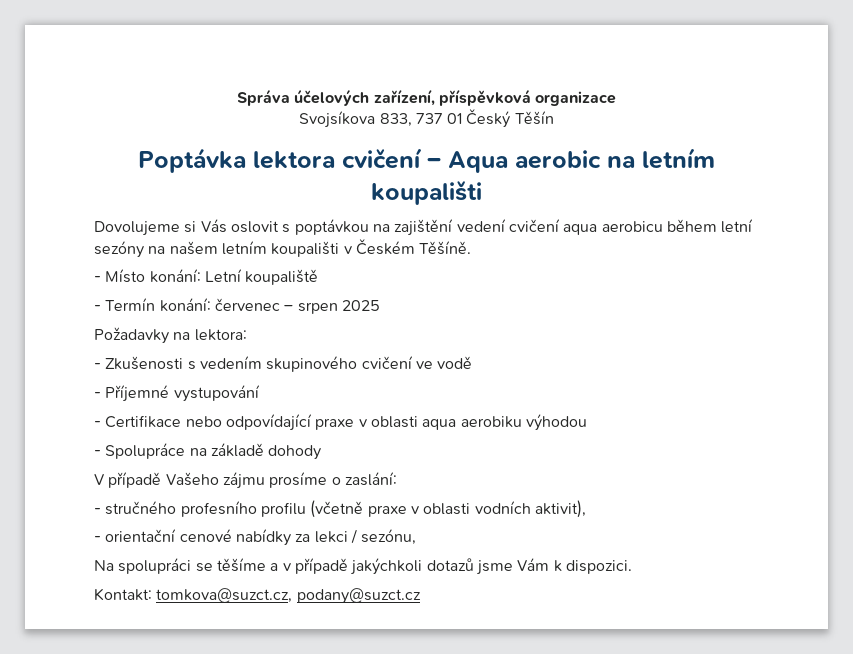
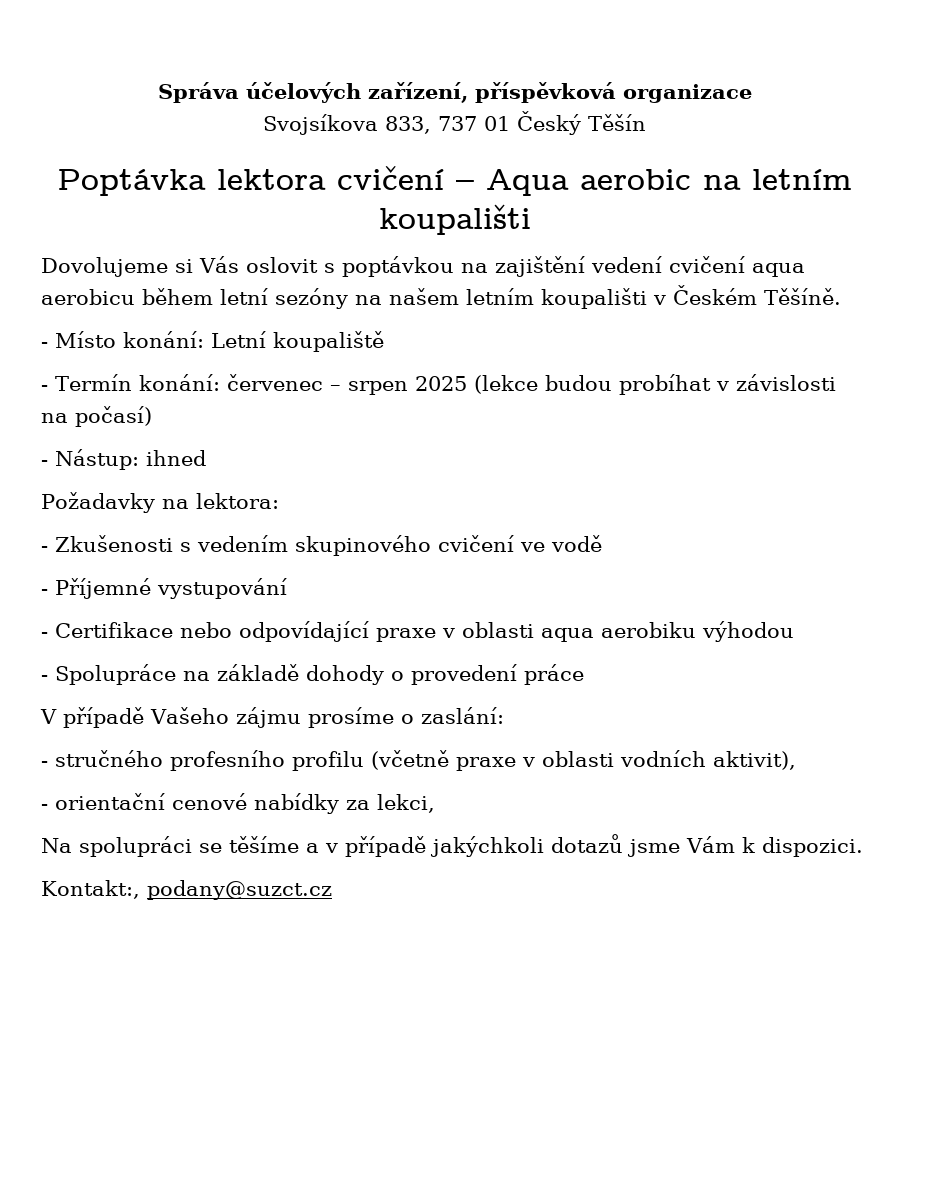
(380, 305) none -> [473,374,836,395] [41,406,152,427] [41,449,206,470] (lekce budou probíhat v závislosti na počasí) // - Nástup: ihned
(322, 452) none -> [391,664,584,685] o provedení práce
[314,529,417,545] lekci / sezónu, -> [377,794,435,813] lekci,
[94,588,293,603] Kontakt: tomkova@suzct.cz, -> [41,880,140,899] Kontakt:,

